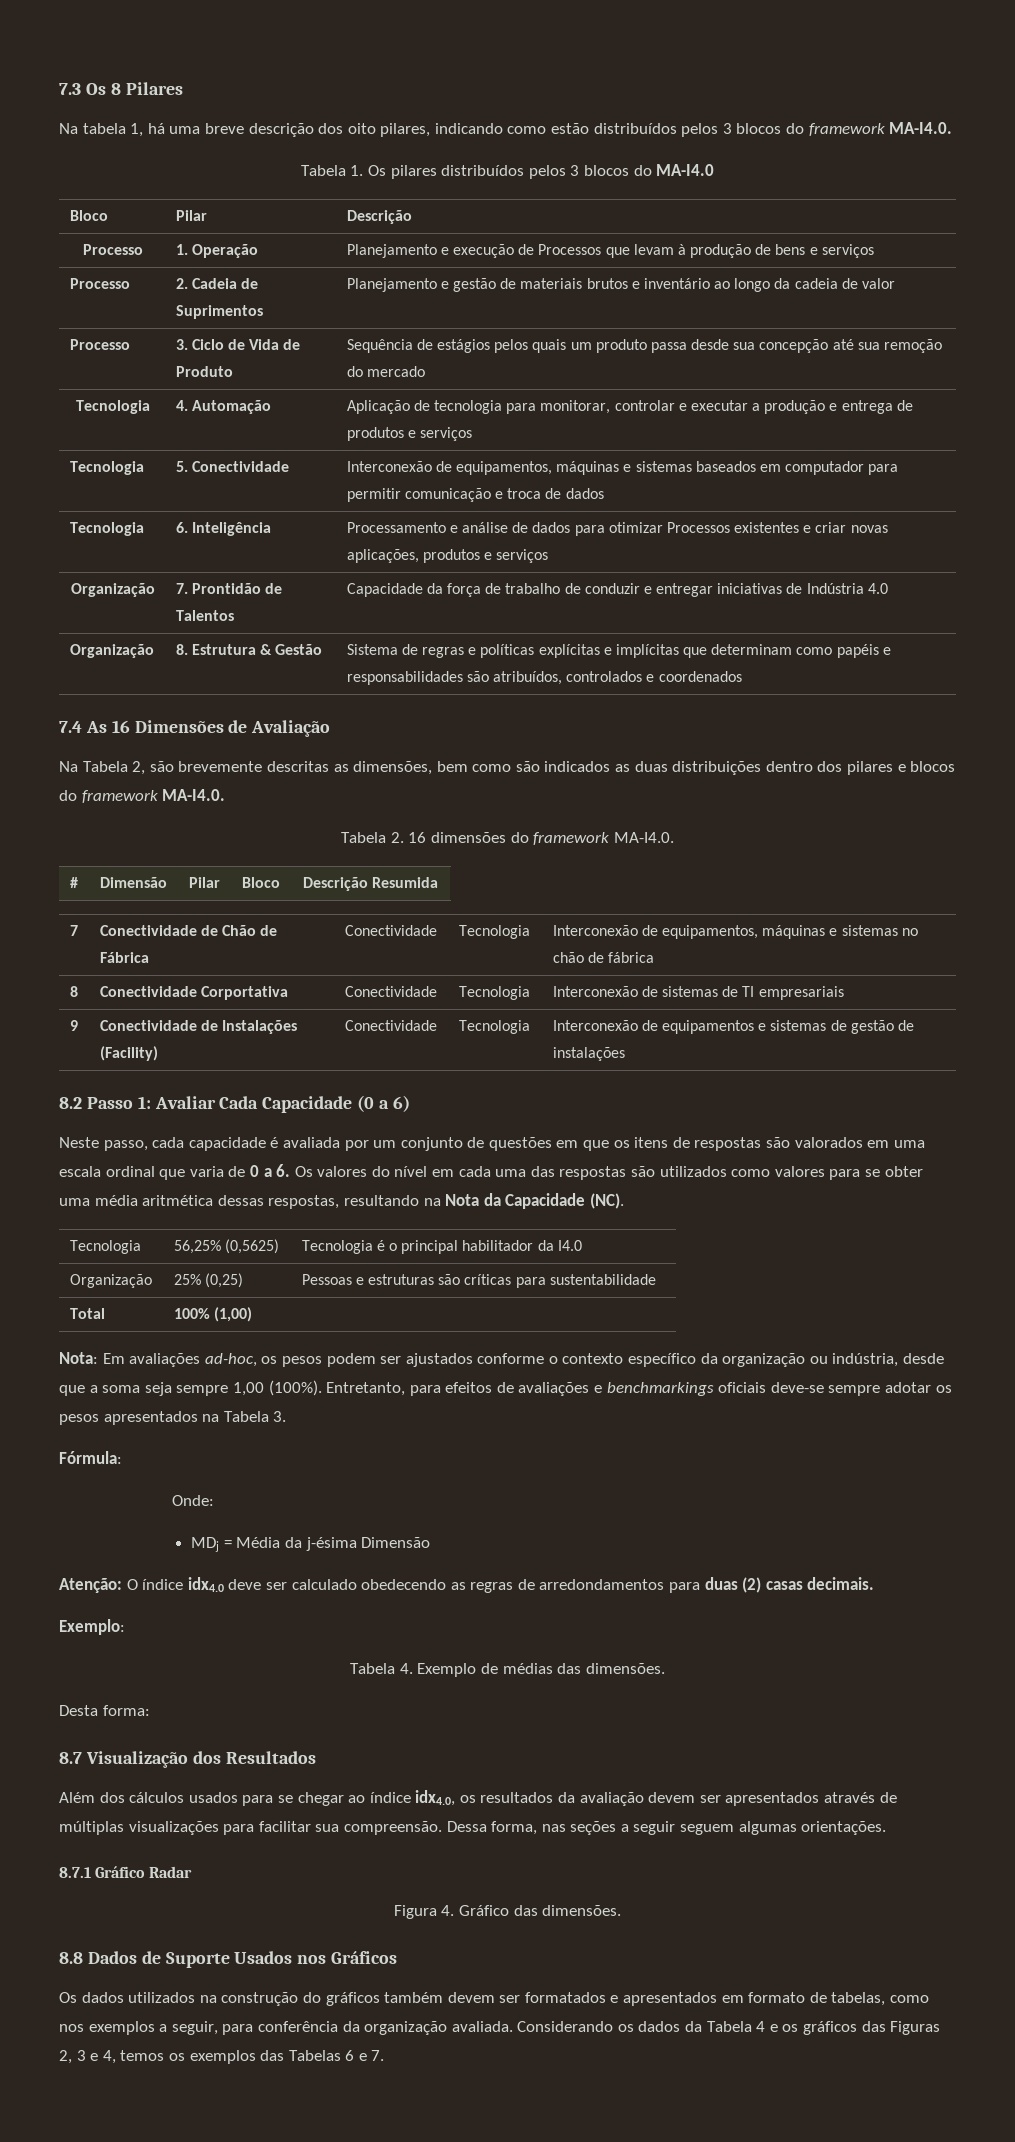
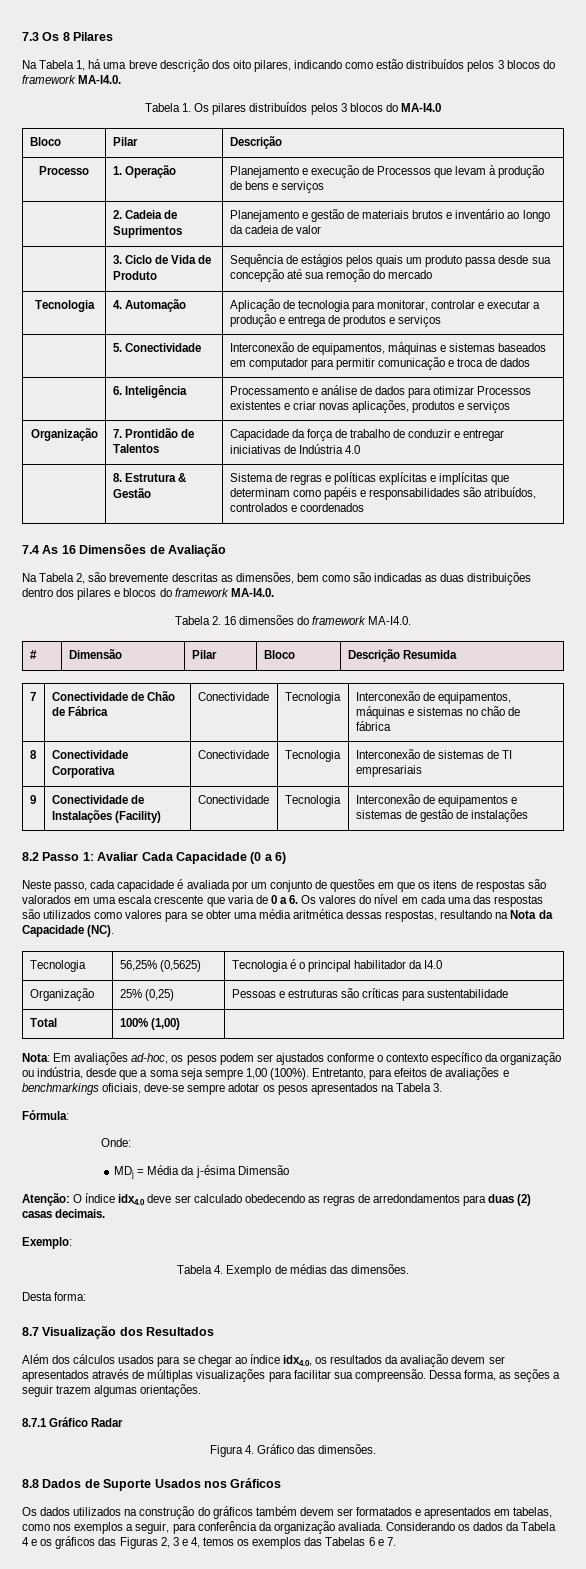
[82,123,126,134] tabela -> [39,60,75,69] Tabela
[69,278,130,289] Processo -> (324, 187) none
[69,339,130,350] Processo -> (321, 229) none
[69,461,144,475] Tecnologia -> (442, 321) none
[69,522,144,536] Tecnologia -> (531, 362) none
[69,644,154,658] Organização -> (360, 449) none
[544,761,611,772] indicados -> [374,573,423,582] indicadas
[200,986,288,1000] Corportativa -> [51,766,115,778] Corporativa
[105,1166,155,1177] ordinal -> [154,895,204,904] crescente
[718,1382,767,1393] oficiais -> [102,1083,142,1094] oficiais,
[541,1824,566,1832] nas -> [499,1372,512,1379] as
[680,1824,735,1835] seguem -> [56,1385,92,1394] trazem
[748,1992,827,2003] formato de -> (511, 1512) none

